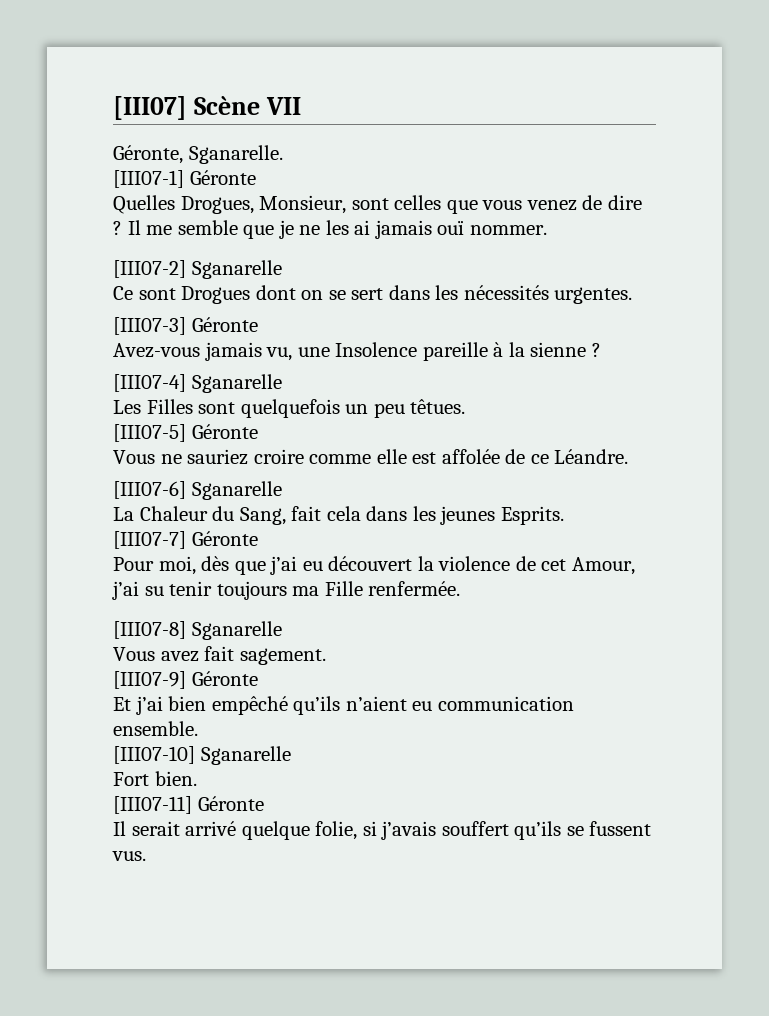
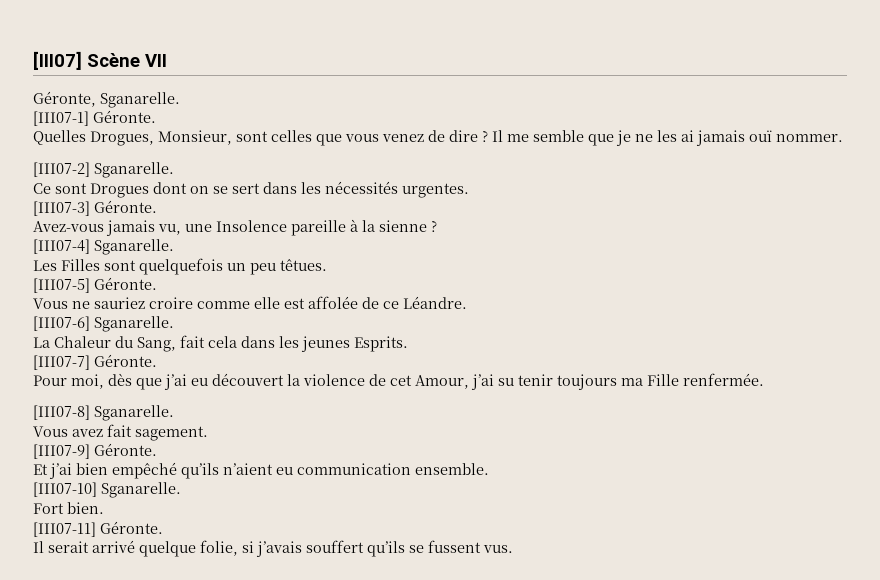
[189,170,256,185] Géronte -> [93,110,156,123] Géronte.
[191,260,282,279] Sganarelle -> [94,162,174,178] Sganarelle.
[191,317,258,332] Géronte -> [94,200,157,213] Géronte.
[191,374,282,393] Sganarelle -> [94,239,174,255] Sganarelle.
[191,424,258,439] Géronte -> [94,277,157,290] Géronte.
[191,481,282,500] Sganarelle -> [94,316,174,332] Sganarelle.
[191,531,258,546] Géronte -> [94,354,157,367] Géronte.
[191,621,282,640] Sganarelle -> [94,405,174,421] Sganarelle.
[191,671,258,686] Géronte -> [94,443,157,456] Géronte.
[200,746,291,765] Sganarelle -> [101,482,181,498] Sganarelle.
[197,796,264,811] Géronte -> [100,521,163,534] Géronte.

